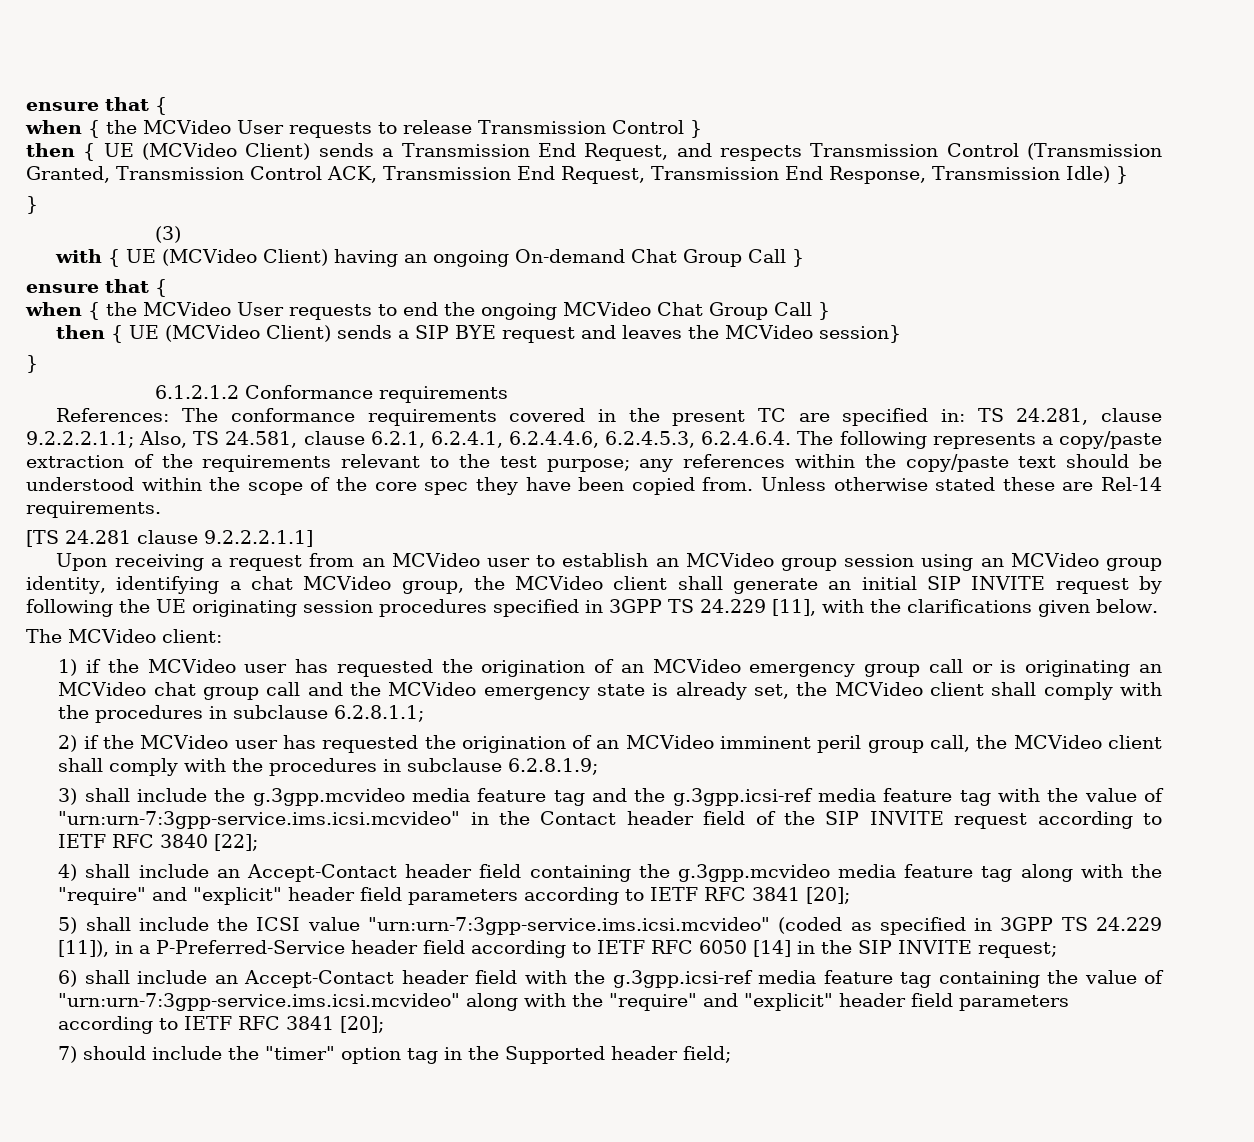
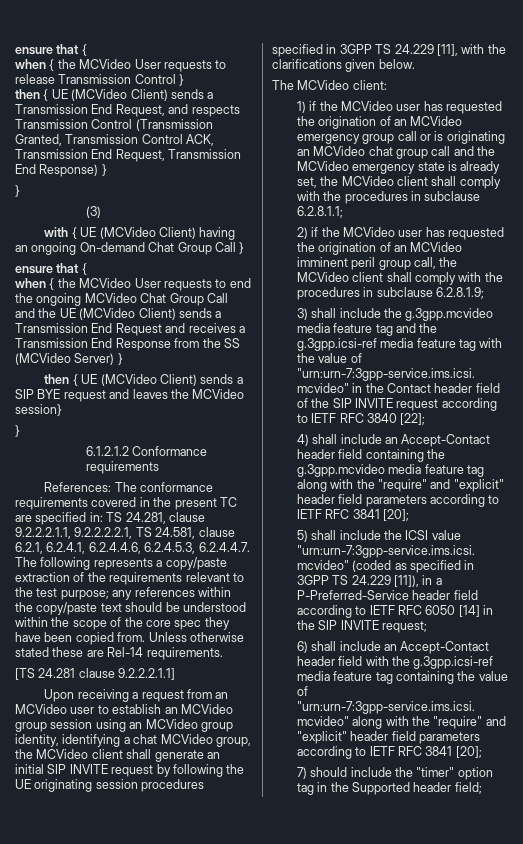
[829,166,1110,184] Response, Transmission Idle) -> [39,164,99,177] Response)
(812, 309) none -> [15,308,222,320] [15,323,245,336] [15,338,240,351] [15,353,115,365] and the UE (MCVideo Client) sends a Transmission End Request and receives a Transmission End Response from the SS (MCVideo Server)
[26,431,188,448] 9.2.2.2.1.1; Also, -> [15,527,133,539] 9.2.2.2.1.1, 9.2.2.2.2.1,
[701,431,792,445] 6.2.4.6.4. -> [198,542,250,552] 6.2.4.4.7.

